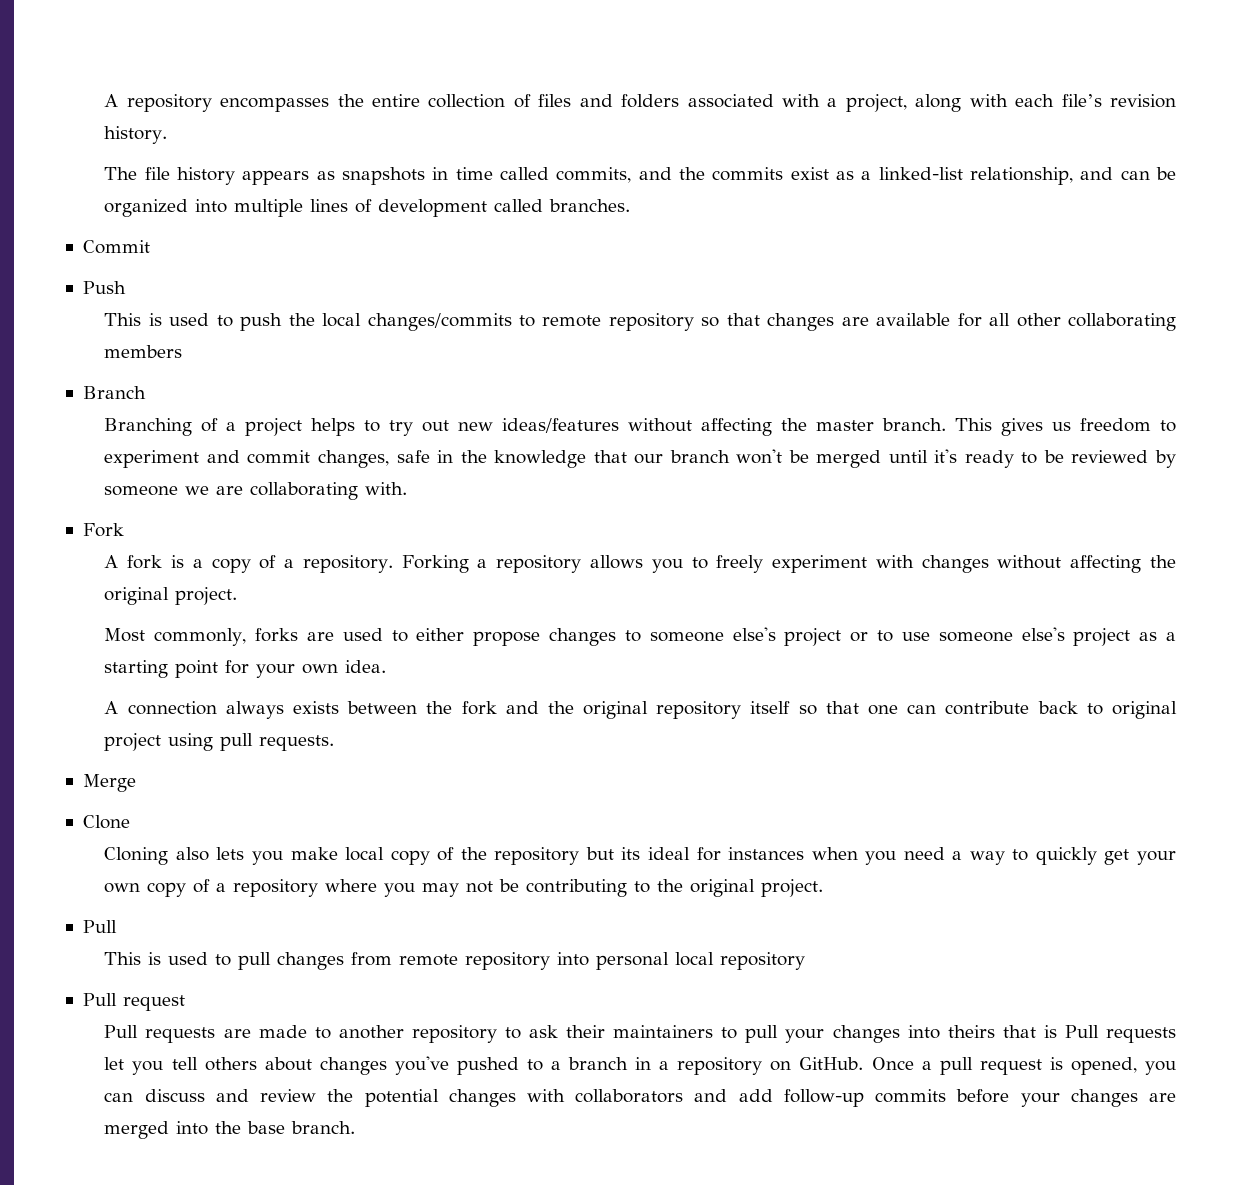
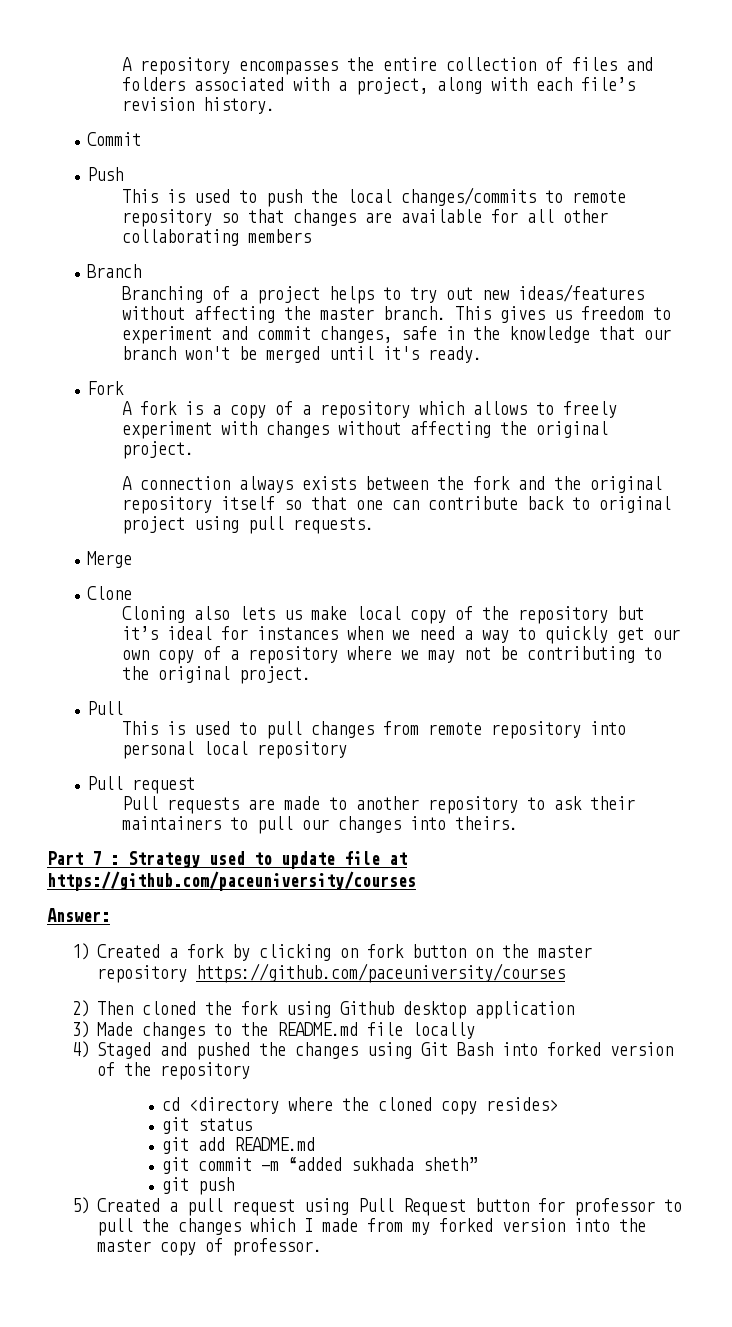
[104,167,1176,185] [104,199,631,217] // The file history appears as snapshots in time called commits, and the commits exist as a linked-list relationship, and can be organized into multiple lines of development called branches. -> (275, 105) none
[964,450,1177,468] [104,482,408,500] ready to be reviewed by someone we are collaborating with. -> [427,346,482,363] ready.
[302,555,683,573] repository. Forking a repository allows you -> [319,401,527,419] repository which allows
[104,627,1176,646] [104,660,387,678] // Most commonly, forks are used to either propose changes to someone else's project or to use someone else's project as a starting point for your own idea. -> (194, 450) none
[252,851,284,865] you -> [283,610,302,620] us
[621,847,641,860] its -> [121,626,158,640] it’s
[865,851,897,865] you -> [391,630,410,640] we
[1137,851,1177,865] your -> [652,629,680,640] our
[384,883,416,897] you -> [400,650,419,660] we
[785,1029,825,1043] your -> [301,819,329,830] our
[947,1025,1176,1043] [104,1056,1176,1075] [104,1089,1176,1107] [104,1121,356,1139] theirs that is Pull requests let you tell others about changes you've pushed to a branch in a repository on GitHub. Once a pull request is opened, you can discuss and review the potential changes with collaborators and add follow-up commits before your changes are merged into the base branch. -> [454,816,518,830] [47,851,407,869] [47,871,416,891] [47,908,110,922] [71,943,592,961] [96,963,565,983] [71,1000,574,1019] [71,1021,475,1039] [71,1041,673,1060] [96,1062,250,1080] [162,1097,559,1115] [162,1117,253,1134] [162,1137,316,1154] [162,1157,478,1174] [162,1177,235,1195] [71,1197,682,1216] [96,1218,646,1236] [96,1238,322,1256] theirs. // Part 7 : Strategy used to update file at https://github.com/paceuniversity/courses // Answer: // 1) Created a fork by clicking on fork button on the master repository https://github.com/paceuniversity/courses // 2) Then cloned the fork using Github desktop application // 3) Made changes to the README.md file locally // 4) Staged and pushed the changes using Git Bash into forked version of the repository // cd <directory where the cloned copy resides> // git status // git add README.md // git commit -m “added sukhada sheth” // git push // 5) Created a pull request using Pull Request button for professor to pull the changes which I made from my forked version into the master copy of professor.

